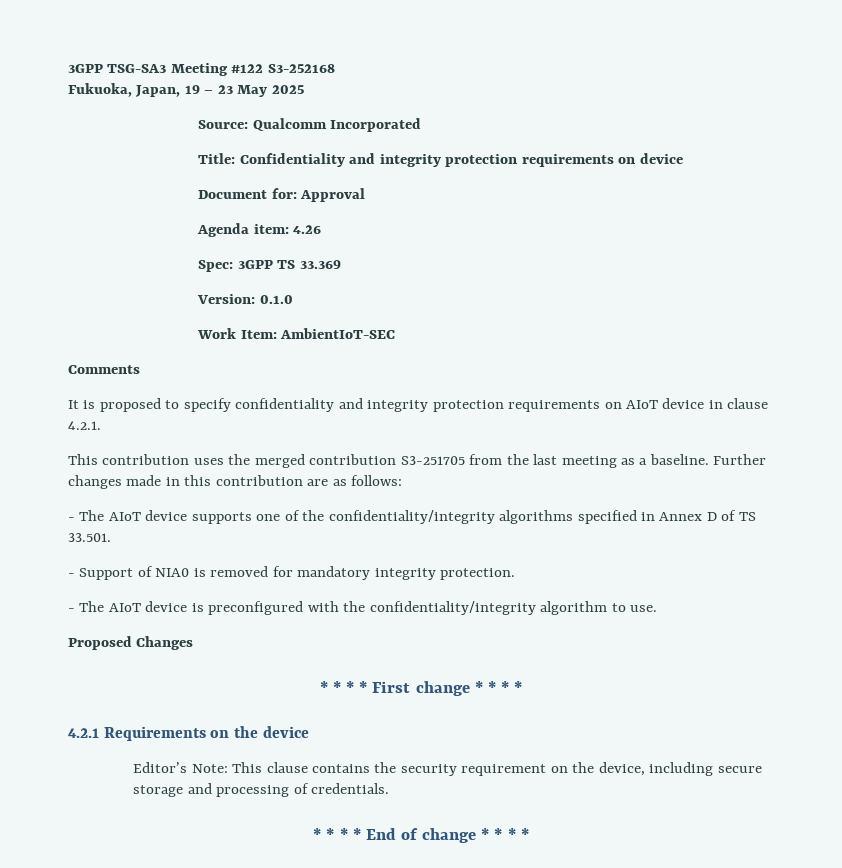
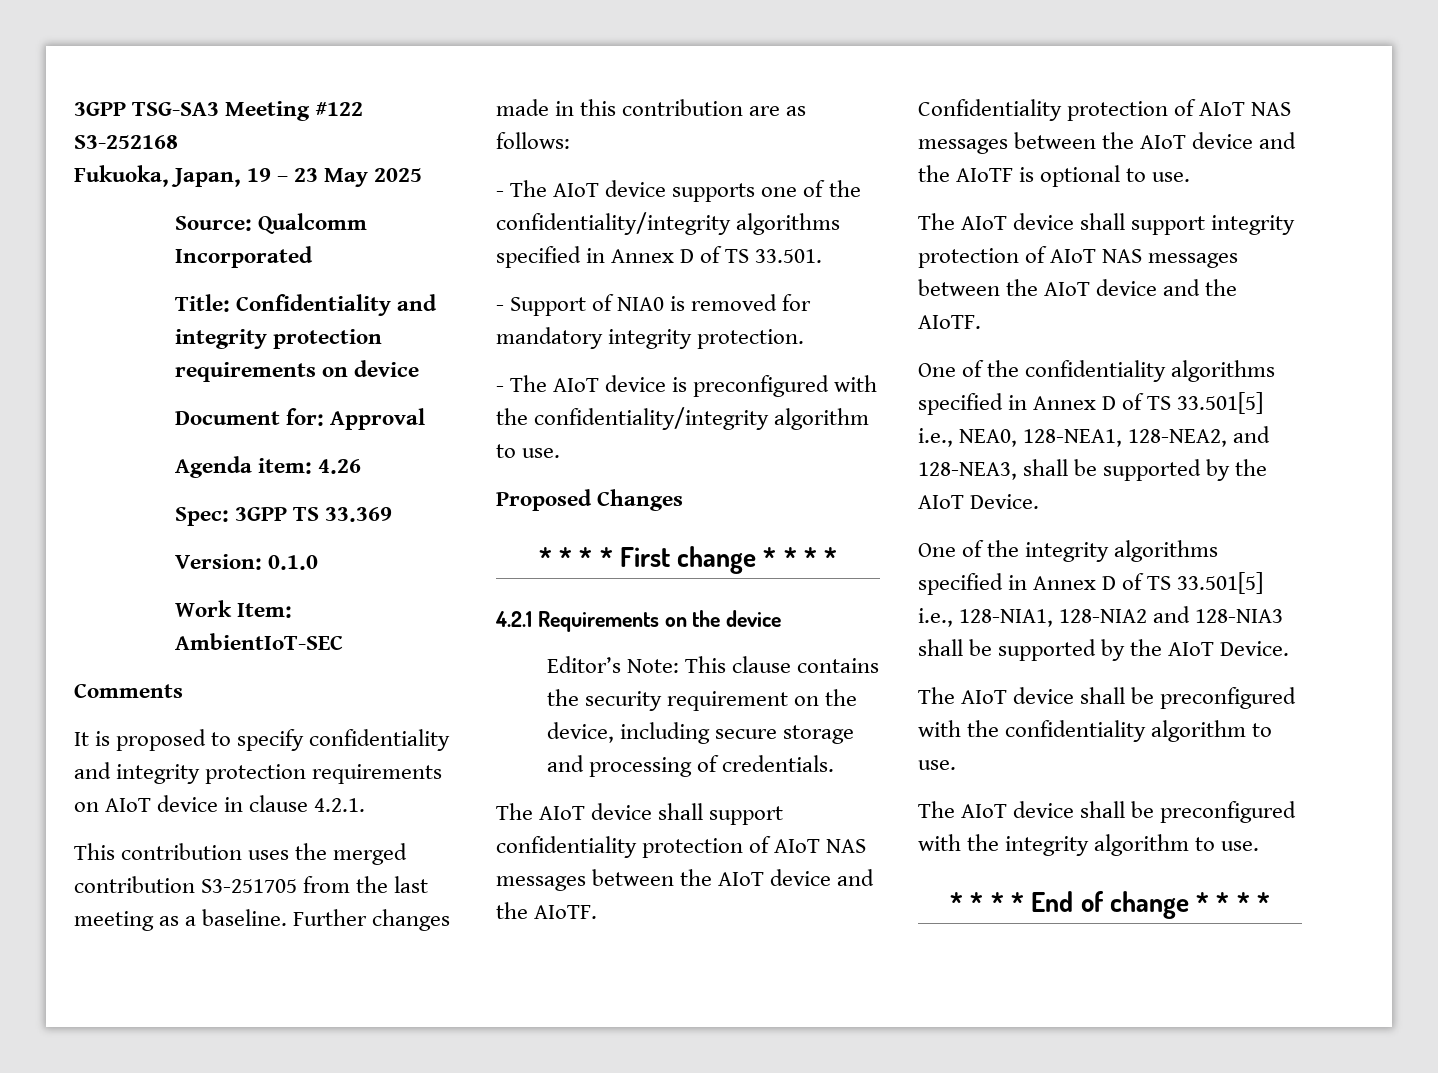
(390, 788) none -> [496,803,784,825] [496,836,867,858] [496,869,875,891] [496,902,598,919] [918,99,1292,121] [918,132,1297,154] [918,165,1191,187] [918,213,1296,235] [918,246,1239,268] [918,279,1238,296] [918,315,981,329] [918,360,1276,382] [918,392,1264,415] [918,426,1271,447] [918,459,1268,481] [918,494,1040,509] [918,540,1219,562] [918,572,1264,595] [918,606,1284,627] [918,639,1290,661] [918,687,1297,709] [918,720,1273,742] [918,760,956,770] [918,801,1297,823] [918,834,1260,856] // The AIoT device shall support confidentiality protection of AIoT NAS messages between the AIoT device and the AIoTF. // Confidentiality protection of AIoT NAS messages between the AIoT device and the AIoTF is optional to use. // The AIoT device shall support integrity protection of AIoT NAS messages between the AIoT device and the AIoTF. // One of the confidentiality algorithms specified in Annex D of TS 33.501[5] i.e., NEA0, 128-NEA1, 128-NEA2, and 128-NEA3, shall be supported by the AIoT Device. // One of the integrity algorithms specified in Annex D of TS 33.501[5] i.e., 128-NIA1, 128-NIA2 and 128-NIA3 shall be supported by the AIoT Device. // The AIoT device shall be preconfigured with the confidentiality algorithm to use. // The AIoT device shall be preconfigured with the integrity algorithm to use.

